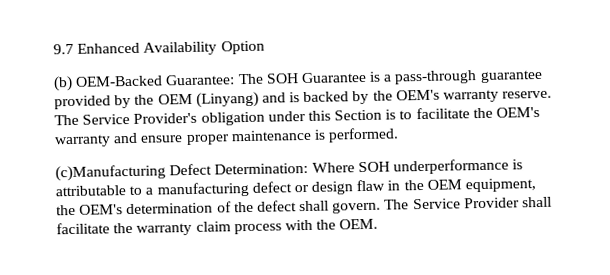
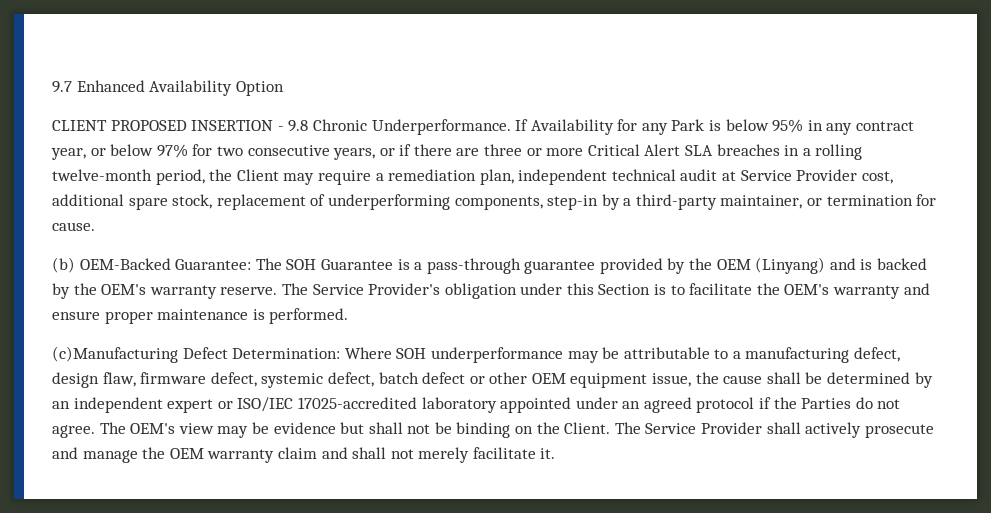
(265, 47) none -> [52,119,915,135] [51,144,863,160] [52,169,893,185] [52,194,937,210] [52,222,95,231] // CLIENT PROPOSED INSERTION - 9.8 Chronic Underperformance. If Availability for any Park is below 95% in any contract year, or below 97% for two consecutive years, or if there are three or more Critical Alert SLA breaches in a rolling twelve-month period, the Client may require a remediation plan, independent technical audit at Service Provider cost, additional spare stock, replacement of underperforming components, step-in by a third-party maintainer, or termination for cause.
[512,159,524,170] is -> [567,347,620,363] may be
[251,178,537,195] [56,196,553,216] [56,218,379,236] defect or design flaw in the OEM equipment, the OEM's determination of the defect shall govern. The Service Provider shall facilitate the warranty claim process with the OEM. -> [854,347,901,362] [52,372,933,388] [52,397,901,413] [52,422,934,438] [52,447,556,463] defect, design flaw, firmware defect, systemic defect, batch defect or other OEM equipment issue, the cause shall be determined by an independent expert or ISO/IEC 17025-accredited laboratory appointed under an agreed protocol if the Parties do not agree. The OEM's view may be evidence but shall not be binding on the Client. The Service Provider shall actively prosecute and manage the OEM warranty claim and shall not merely facilitate it.

